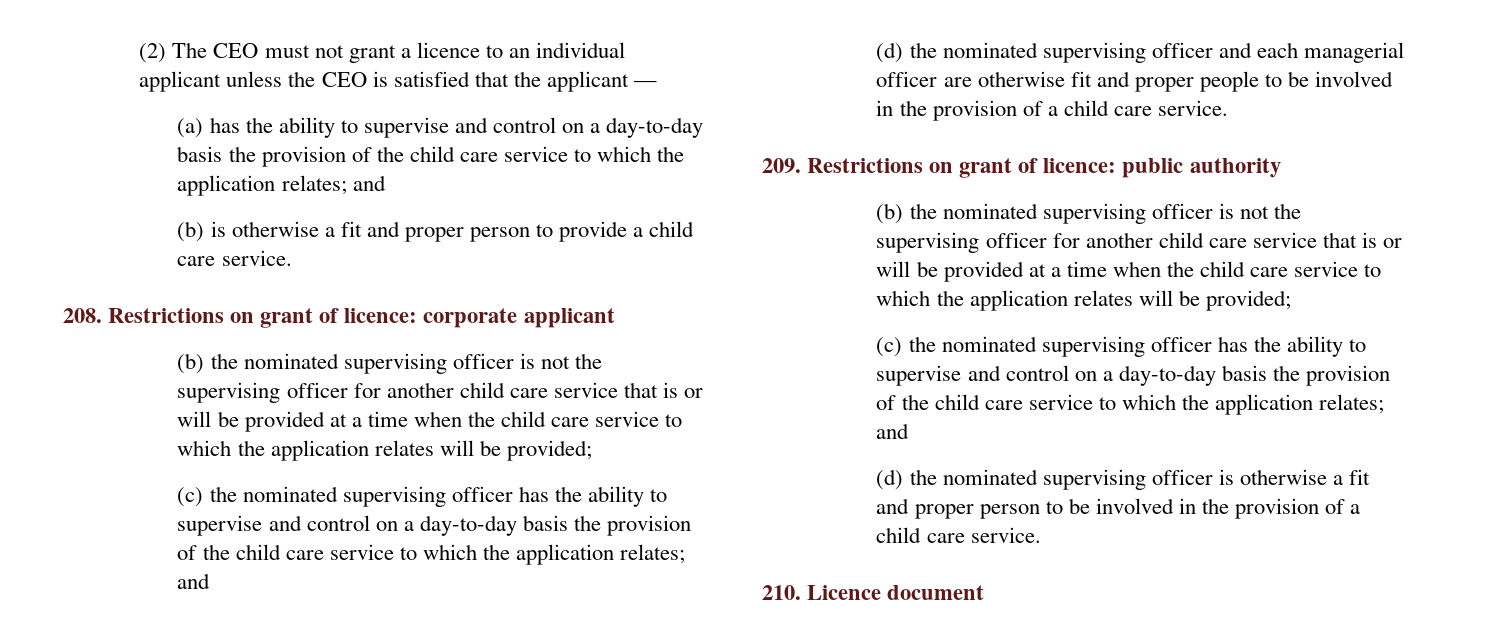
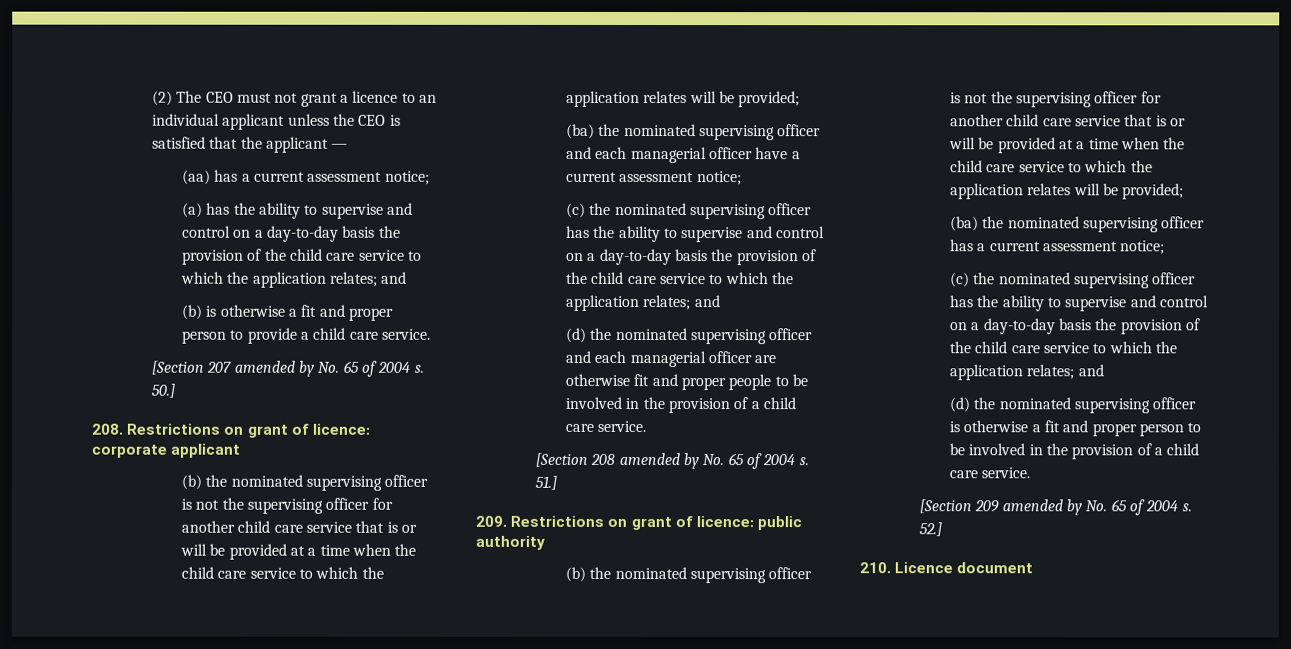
(657, 84) none -> [181,169,430,185] // (aa) has a current assessment notice;
(292, 258) none -> [150,360,424,377] [150,383,175,398] // [Section 207 amended by No. 65 of 2004 s. 50.]
(592, 450) none -> [565,123,822,141] [565,146,801,164] [565,171,742,186] // (ba) the nominated supervising officer and each managerial officer have a current assessment notice;
(1229, 108) none -> [534,452,809,470] [534,475,557,490] // [Section 208 amended by No. 65 of 2004 s. 51.]
(1291, 300) none -> [949,216,1206,233] [949,239,1166,255] // (ba) the nominated supervising officer has a current assessment notice;
(1041, 535) none -> [918,499,1192,516] [918,522,942,537] // [Section 209 amended by No. 65 of 2004 s. 52.]

